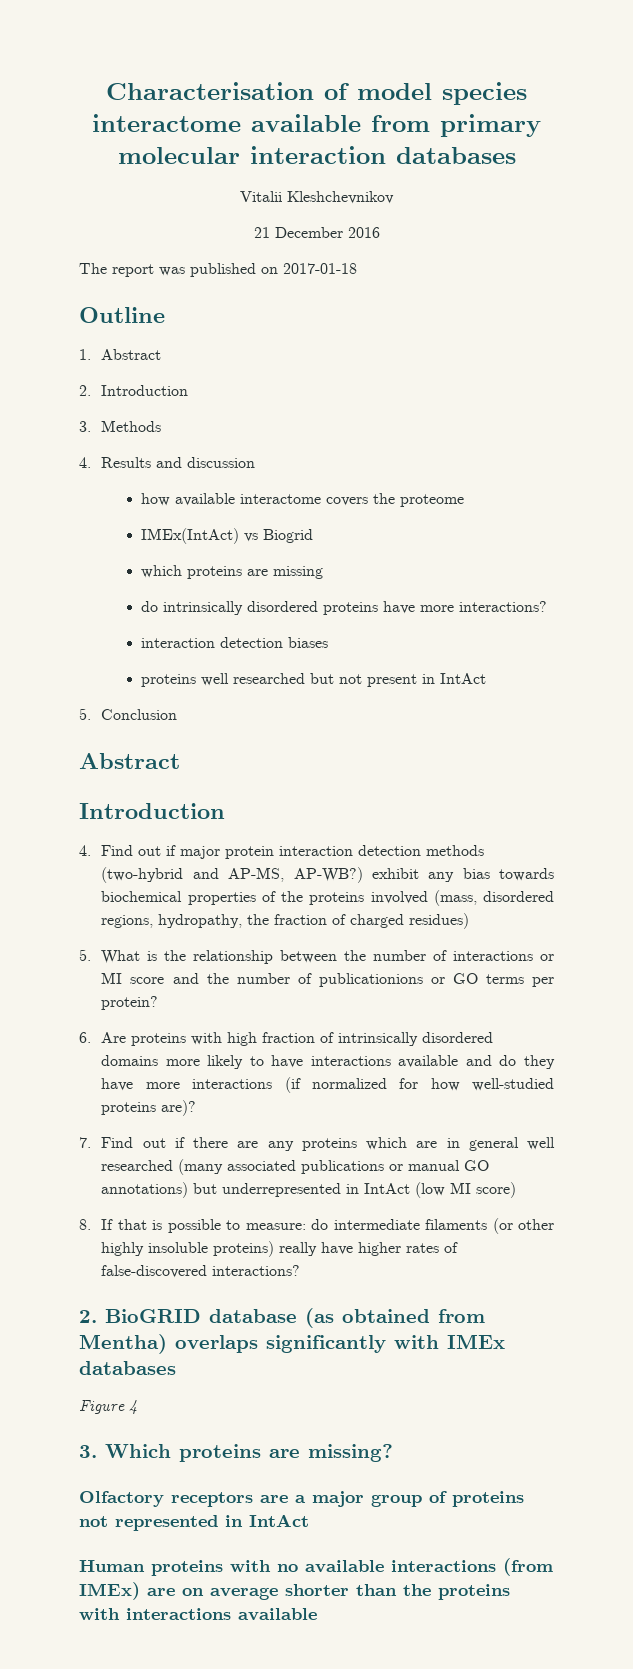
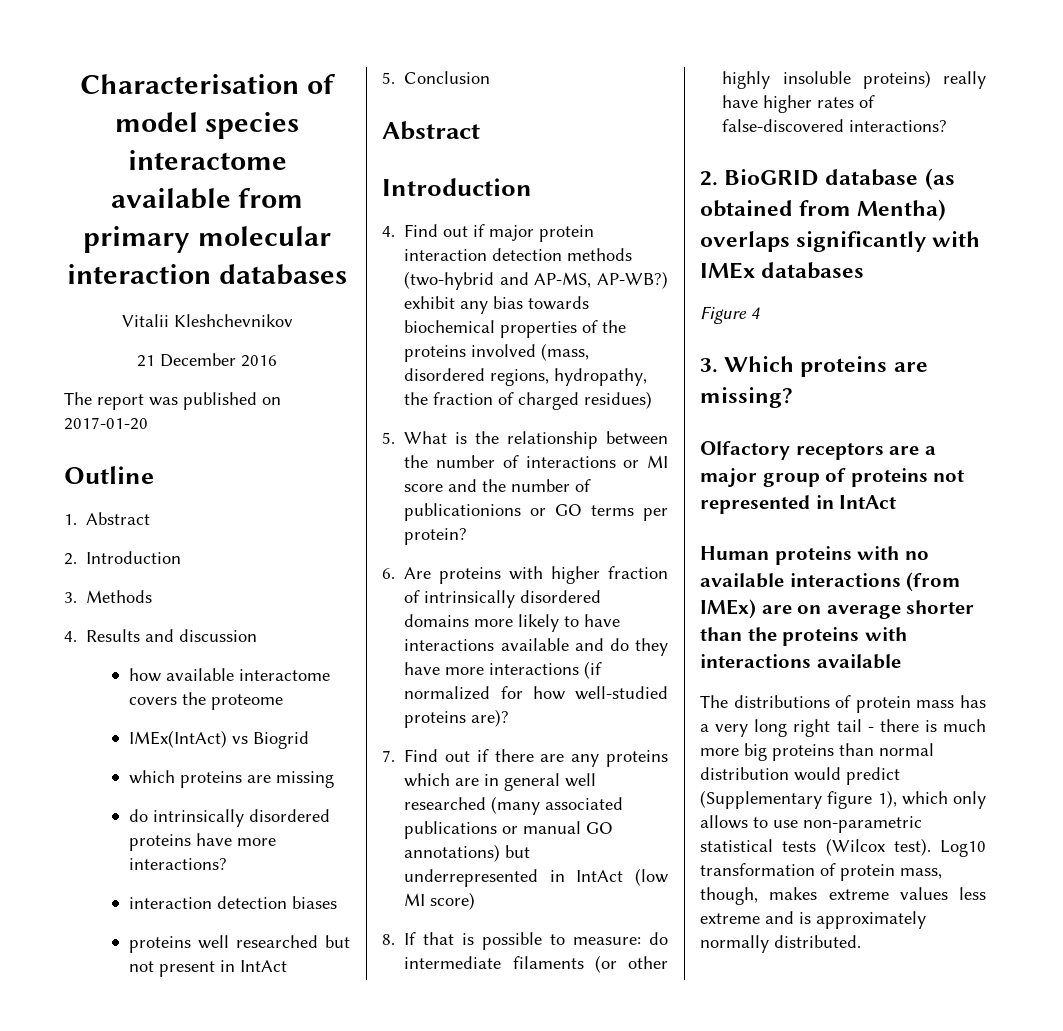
[283,263,357,274] 2017-01-18 -> [64,417,148,430] 2017-01-20
[227,1032,258,1046] high -> [551,566,601,584] higher
(317, 1614) none -> [700,695,986,713] [700,719,986,737] [700,743,934,761] [700,767,900,785] [700,790,986,809] [700,815,922,833] [700,838,986,857] [700,863,942,881] [700,887,986,905] [700,911,926,929] [700,935,861,953] // The distributions of protein mass has a very long right tail - there is much more big proteins than normal distribution would predict (Supplementary figure 1), which only allows to use non-parametric statistical tests (Wilcox test). Log10 transformation of protein mass, though, makes extreme values less extreme and is approximately normally distributed.

